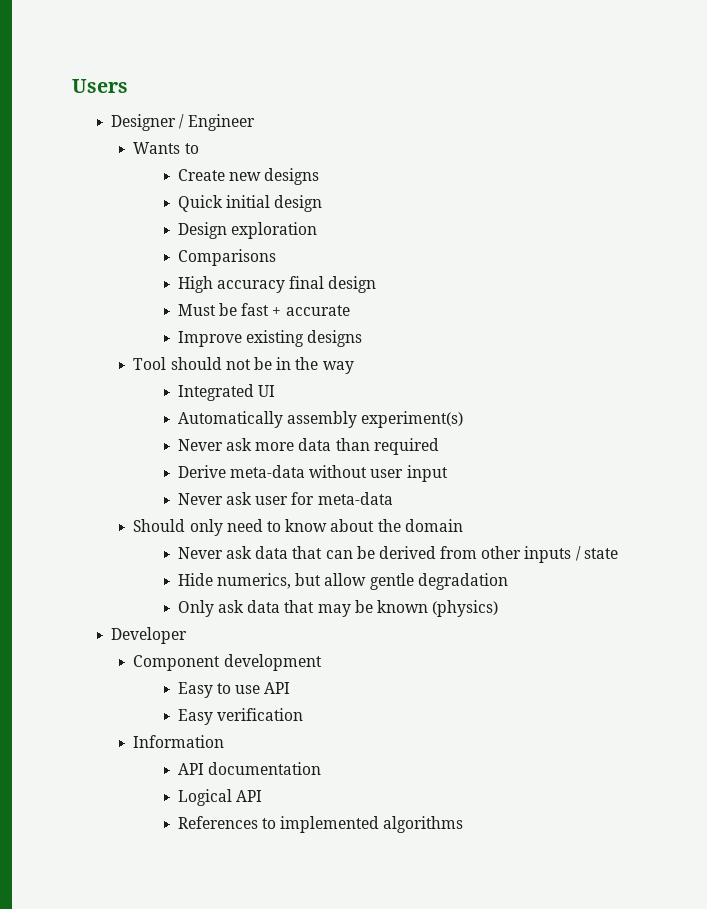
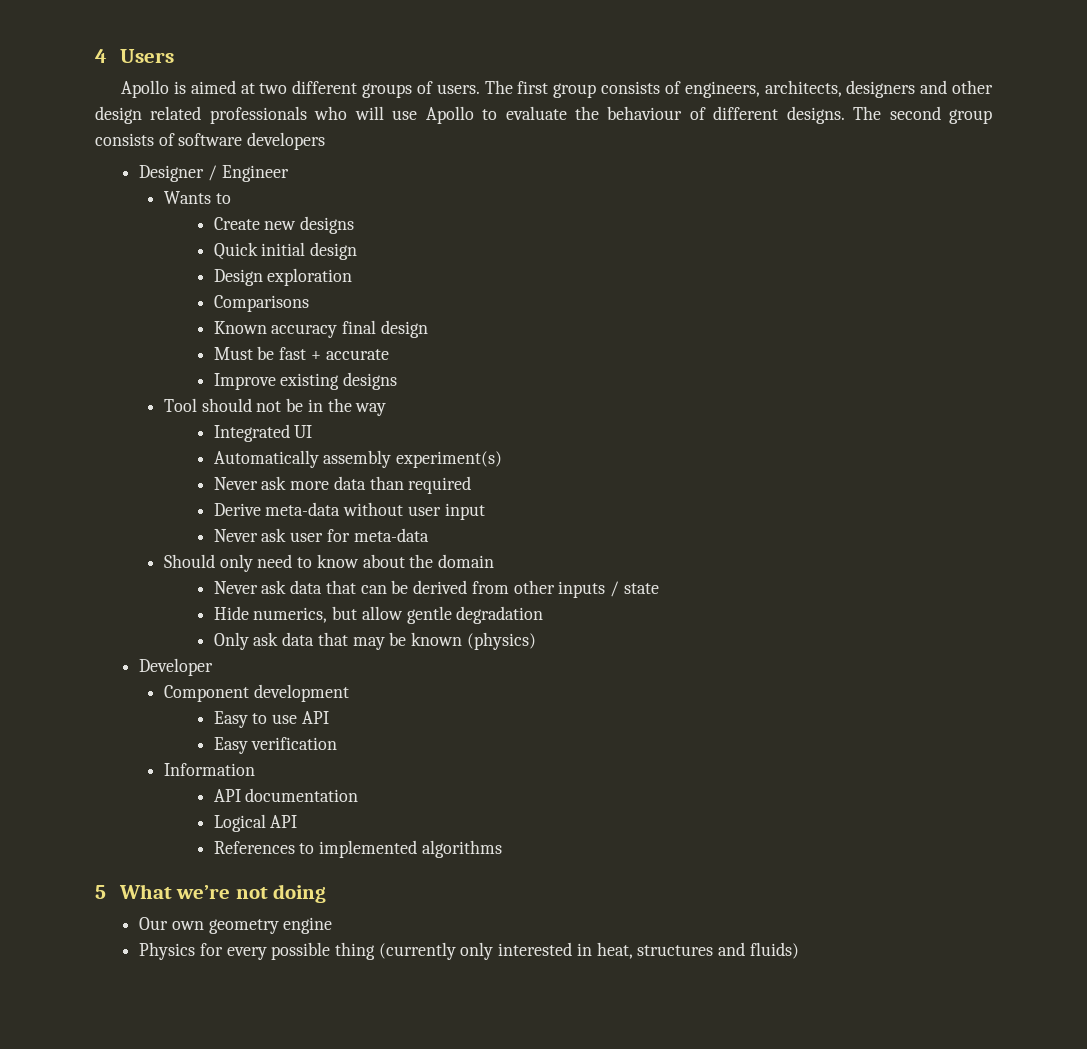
(72, 86) none -> [95,49,107,63] 4
(128, 86) none -> [121,80,994,98] [95,106,992,124] [95,132,326,150] // Apollo is aimed at two different groups of users. The first group consists of engineers, architects, designers and other design related professionals who will use Apollo to evaluate the behaviour of different designs. The second group consists of software developers
[177,276,213,293] High -> [213,321,267,334] Known
(464, 824) none -> [95,884,327,903] [139,917,333,934] [139,942,799,960] // 5 What we’re not doing // Our own geometry engine // Physics for every possible thing (currently only interested in heat, structures and fluids)

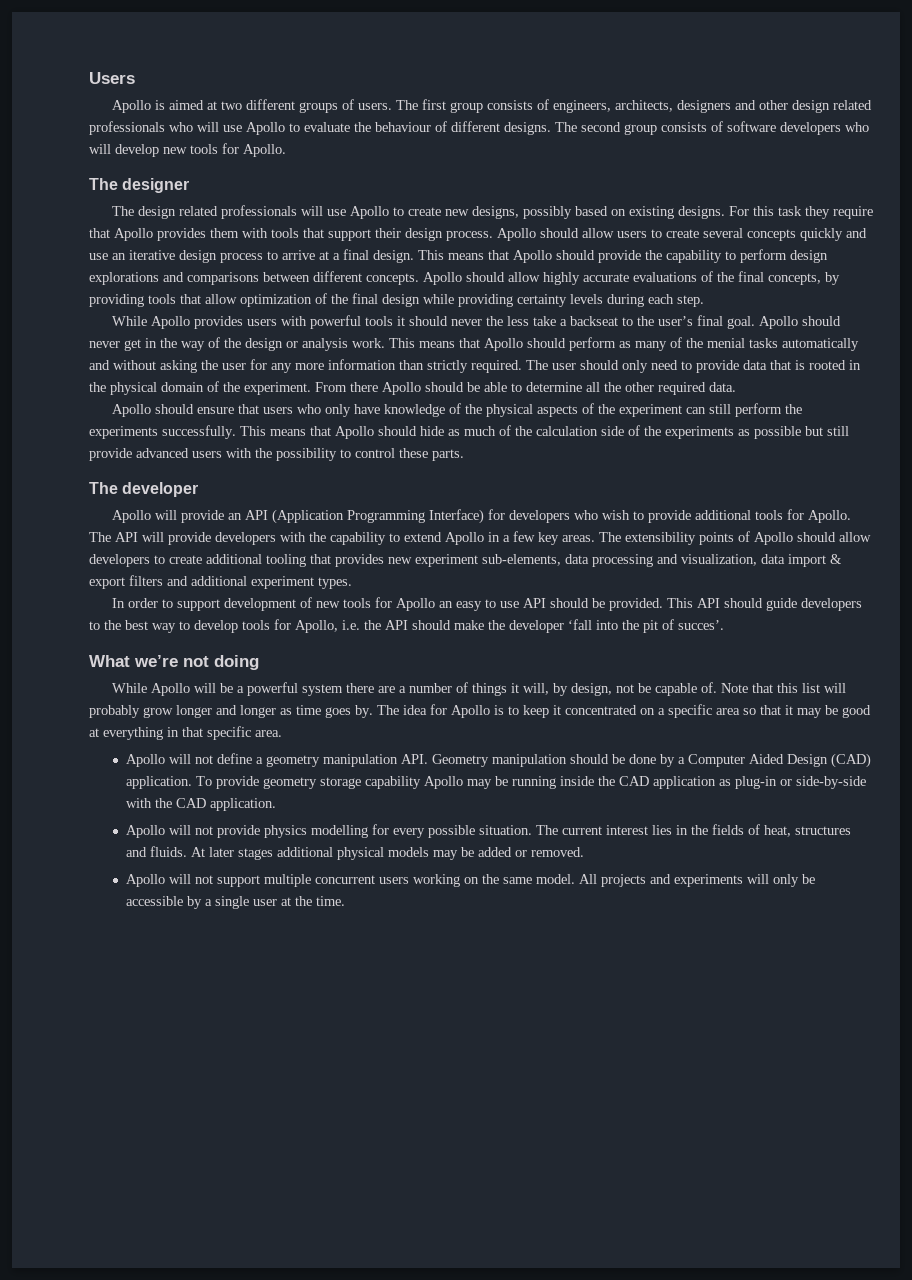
[95,49,107,63] 4 -> (89, 78) none
[139,165,289,182] [163,191,231,204] [213,216,355,234] [213,242,358,260] [213,268,353,286] [213,295,309,312] [213,320,428,338] [213,346,389,360] [213,372,398,390] [163,398,387,416] [213,424,313,442] [213,450,503,468] [213,476,472,494] [213,502,485,520] [213,528,429,542] [163,554,495,572] [213,580,659,598] [213,606,544,624] [213,632,536,650] [139,658,214,676] [163,684,349,702] [213,711,329,728] [213,737,338,754] [163,763,255,776] [213,788,359,802] [213,814,298,832] [213,840,502,858] [95,884,327,903] [139,917,333,934] [139,942,799,960] // Designer / Engineer // Wants to // Create new designs // Quick initial design // Design exploration // Comparisons // Known accuracy final design // Must be fast + accurate // Improve existing designs // Tool should not be in the way // Integrated UI // Automatically assembly experiment(s) // Never ask more data than required // Derive meta-data without user input // Never ask user for meta-data // Should only need to know about the domain // Never ask data that can be derived from other inputs / state // Hide numerics, but allow gentle degradation // Only ask data that may be known (physics) // Developer // Component development // Easy to use API // Easy verification // Information // API documentation // Logical API // References to implemented algorithms // 5 What we’re not doing // Our own geometry engine // Physics for every possible thing (currently only interested in heat, structures and fluids) -> [845,122,869,132] [89,143,286,157] [89,178,190,193] [111,205,873,219] [89,228,867,241] [89,249,828,263] [89,271,840,285] [89,293,704,307] [111,315,841,329] [89,337,859,351] [89,359,861,373] [89,381,736,395] [111,403,802,417] [89,425,849,439] [89,448,464,461] [89,482,199,497] [111,509,851,524] [89,531,871,545] [89,554,842,567] [89,575,352,589] [111,597,862,611] [89,619,724,633] [89,655,259,670] [111,682,846,696] [89,704,871,718] [89,726,282,740] [126,753,872,768] [126,776,867,789] [126,798,277,811] [126,824,852,838] [126,846,585,860] [126,874,816,887] [126,896,346,909] who will develop new tools for Apollo. // The designer // The design related professionals will use Apollo to create new designs, possibly based on existing designs. For this task they require that Apollo provides them with tools that support their design process. Apollo should allow users to create several concepts quickly and use an iterative design process to arrive at a final design. This means that Apollo should provide the capability to perform design explorations and comparisons between different concepts. Apollo should allow highly accurate evaluations of the final concepts, by providing tools that allow optimization of the final design while providing certainty levels during each step. // While Apollo provides users with powerful tools it should never the less take a backseat to the user’s final goal. Apollo should never get in the way of the design or analysis work. This means that Apollo should perform as many of the menial tasks automatically and without asking the user for any more information than strictly required. The user should only need to provide data that is rooted in the physical domain of the experiment. From there Apollo should be able to determine all the other required data. // Apollo should ensure that users who only have knowledge of the physical aspects of the experiment can still perform the experiments successfully. This means that Apollo should hide as much of the calculation side of the experiments as possible but still provide advanced users with the possibility to control these parts. // The developer // Apollo will provide an API (Application Programming Interface) for developers who wish to provide additional tools for Apollo. The API will provide developers with the capability to extend Apollo in a few key areas. The extensibility points of Apollo should allow developers to create additional tooling that provides new experiment sub-elements, data processing and visualization, data import & export filters and additional experiment types. // In order to support development of new tools for Apollo an easy to use API should be provided. This API should guide developers to the best way to develop tools for Apollo, i.e. the API should make the developer ‘fall into the pit of succes’. // What we’re not doing // While Apollo will be a powerful system there are a number of things it will, by design, not be capable of. Note that this list will probably grow longer and longer as time goes by. The idea for Apollo is to keep it concentrated on a specific area so that it may be good at everything in that specific area. // Apollo will not define a geometry manipulation API. Geometry manipulation should be done by a Computer Aided Design (CAD) application. To provide geometry storage capability Apollo may be running inside the CAD application as plug-in or side-by-side with the CAD application. // Apollo will not provide physics modelling for every possible situation. The current interest lies in the fields of heat, structures and fluids. At later stages additional physical models may be added or removed. // Apollo will not support multiple concurrent users working on the same model. All projects and experiments will only be accessible by a single user at the time.

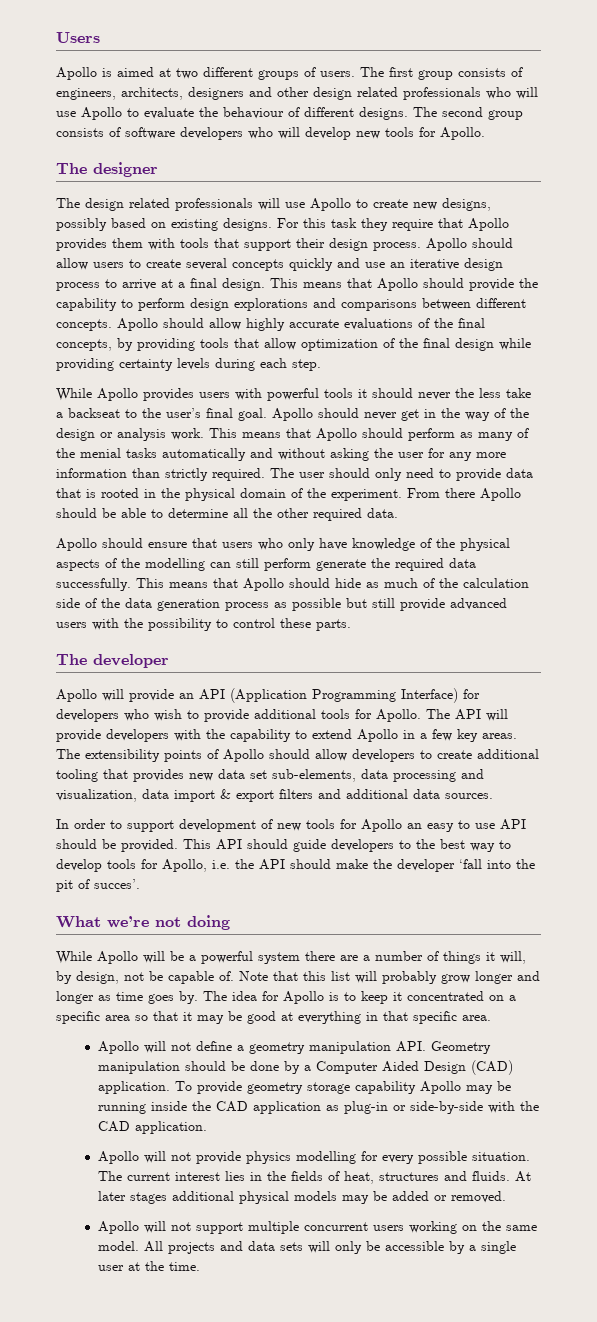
[618,404,682,417] experiment -> [145,558,205,571] modelling
[784,404,802,414] [89,426,158,439] the experiments -> [316,558,476,571] generate the required data
[665,426,734,439] experiments -> [125,598,269,611] data generation process
[415,554,478,567] experiment -> [218,769,267,779] data set
[251,576,352,589] experiment types. -> [413,789,493,799] data sources.
[674,874,744,887] experiments -> [247,1241,303,1251] data sets

